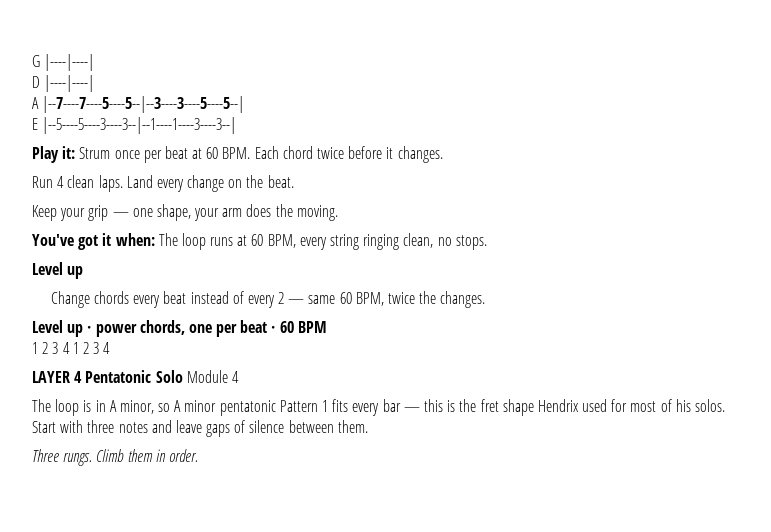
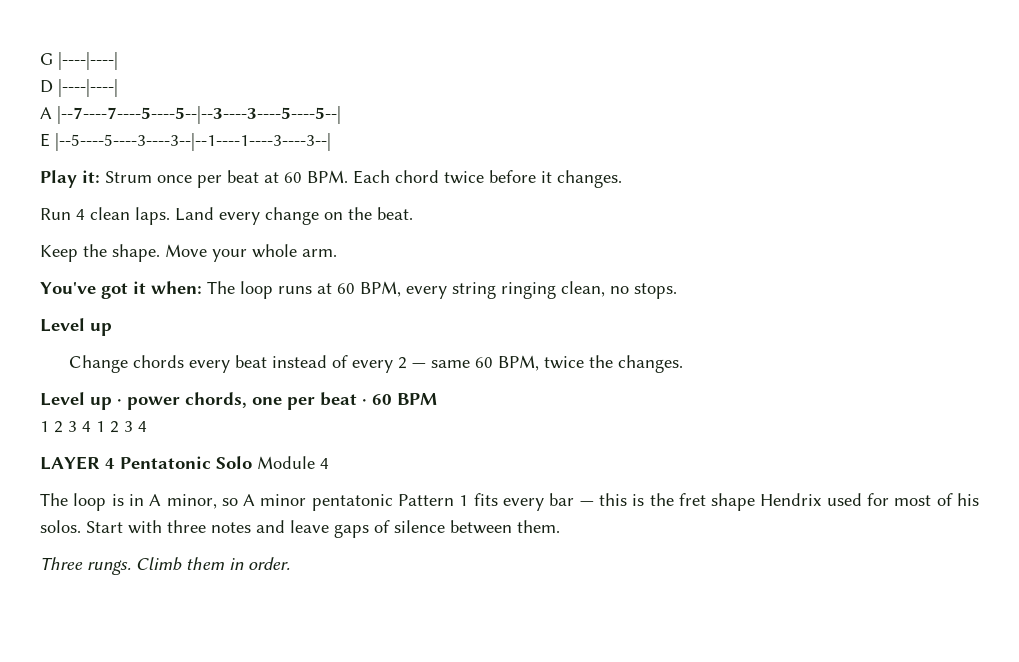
[60,204,338,221] your grip — one shape, your arm does the moving. -> [83,244,337,262] the shape. Move your whole arm.

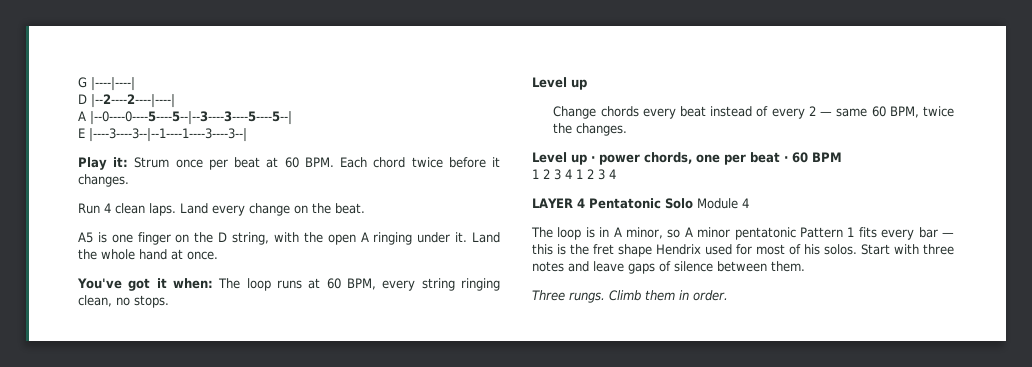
[58,79,118,97] [40,106,341,124] |----|----| // A |--7----7----5----5--|--3----3----5----5--| -> [91,94,175,108] [78,111,292,125] |--2----2----|----| // A |--0----0----5----5--|--3----3----5----5--|
[55,133,331,151] |--5----5----3----3--|--1----1----3----3--| -> [89,128,247,142] |----3----3--|--1----1----3----3--|
[40,244,337,262] Keep the shape. Move your whole arm. -> [78,232,501,245] [78,249,218,260] A5 is one finger on the D string, with the open A ringing under it. Land the whole hand at once.

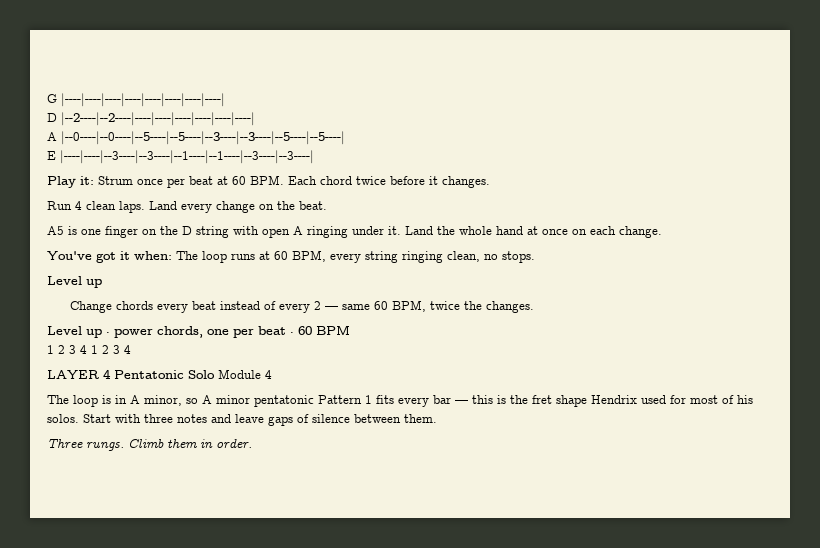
[91,77,135,91] [78,94,175,108] [78,111,292,125] |----|----| // D |--2----2----|----| // A |--0----0----5----5--|--3----3----5----5--| -> [61,93,225,107] [47,112,255,126] [47,131,345,145] |----|----|----|----|----|----|----|----| // D |--2----|--2----|----|----|----|----|----|----| // A |--0----|--0----|--5----|--5----|--3----|--3----|--5----|--5----|
[89,128,247,142] |----3----3--|--1----1----3----3--| -> [60,150,314,164] |----|----|--3----|--3----|--1----|--1----|--3----|--3----|
[232,232,323,245] string, with the -> [196,226,259,238] string with
[187,251,218,260] once. -> [542,226,662,238] once on each change.

